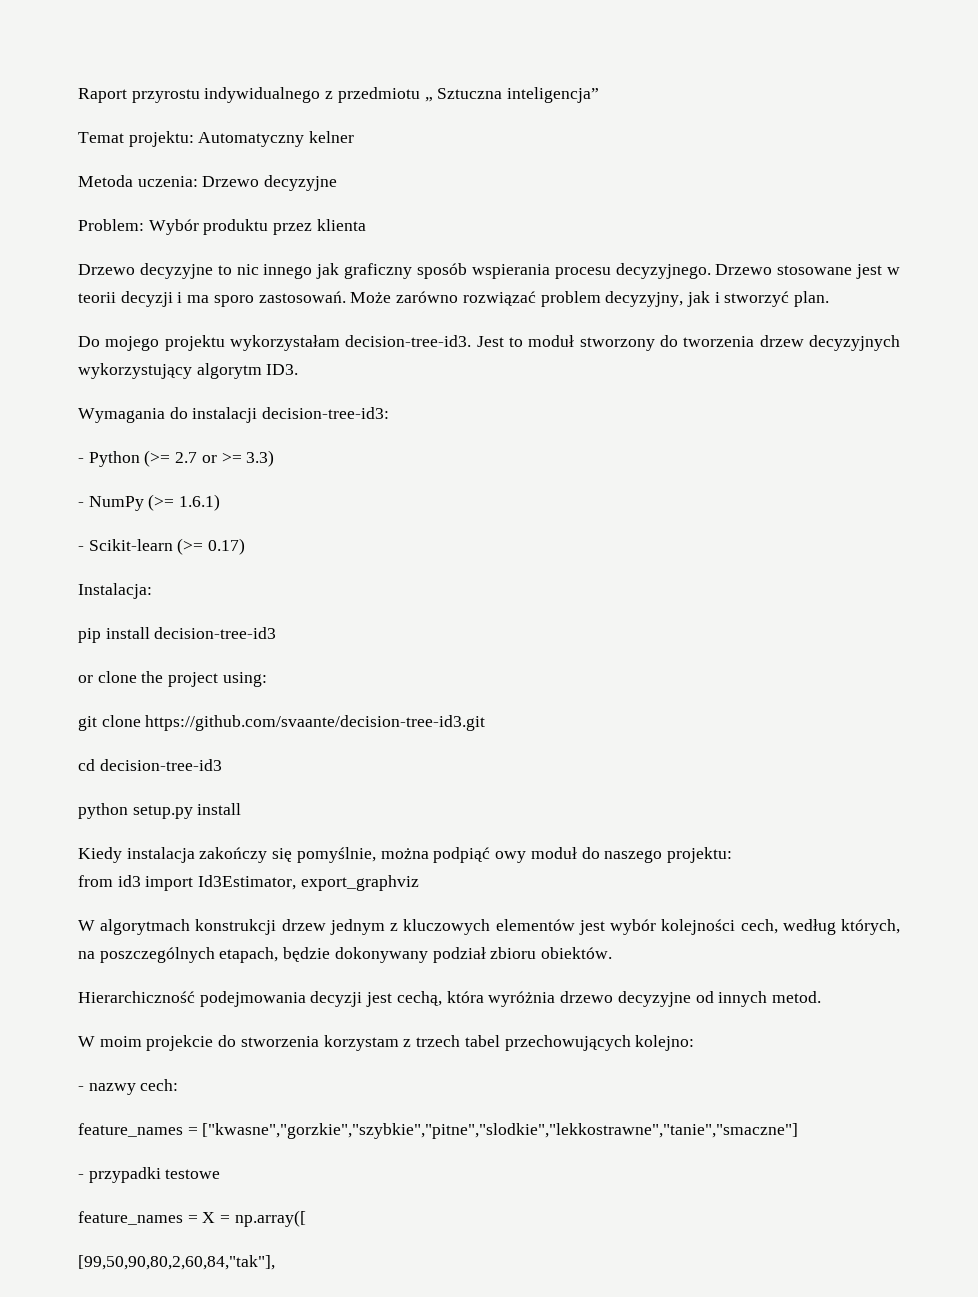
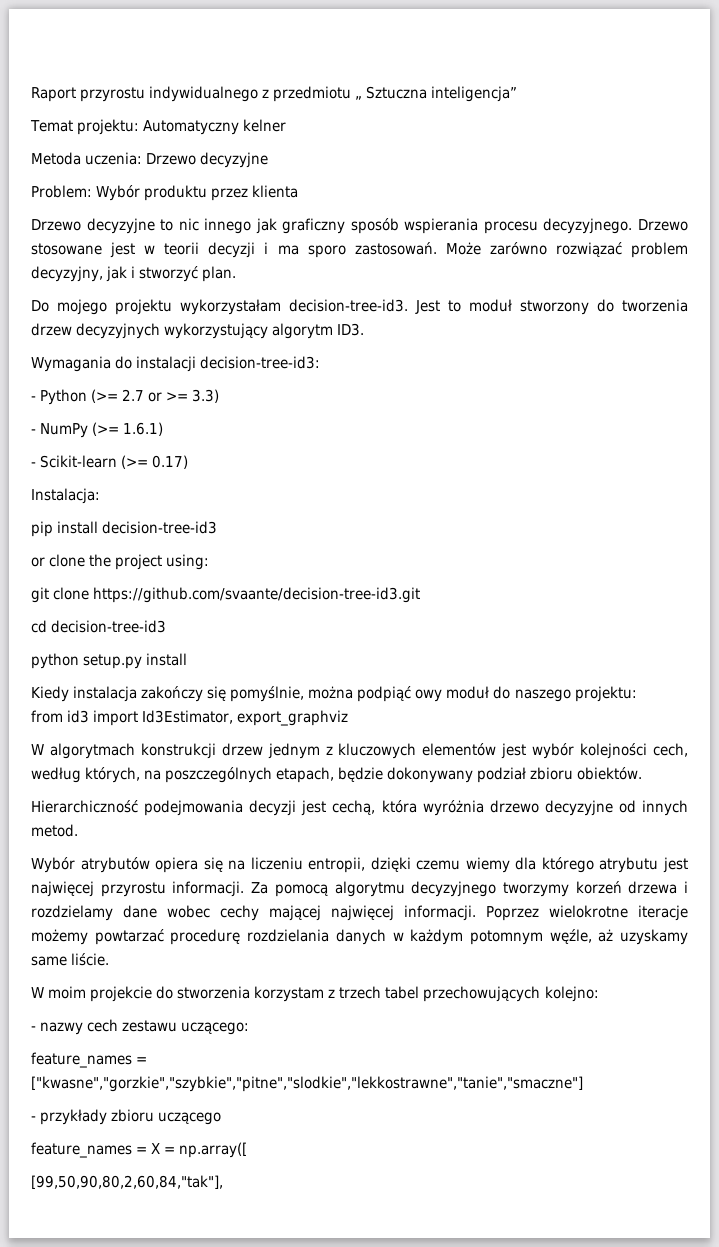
(821, 997) none -> [31,857,689,873] [31,881,688,897] [31,905,688,921] [31,929,688,945] [31,953,110,966] // Wybór atrybutów opiera się na liczeniu entropii, dzięki czemu wiemy dla którego atrybutu jest najwięcej przyrostu informacji. Za pomocą algorytmu decyzyjnego tworzymy korzeń drzewa i rozdzielamy dane wobec cechy mającej najwięcej informacji. Poprzez wielokrotne iteracje możemy powtarzać procedurę rozdzielania danych w każdym potomnym węźle, aż uzyskamy same liście.
[140,1079,179,1091] cech: -> [87,1019,250,1035] cech zestawu uczącego:
[88,1167,221,1183] przypadki testowe -> [40,1109,222,1125] przykłady zbioru uczącego

